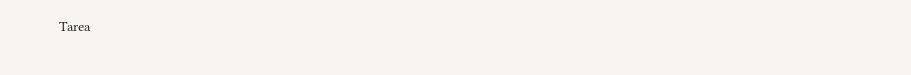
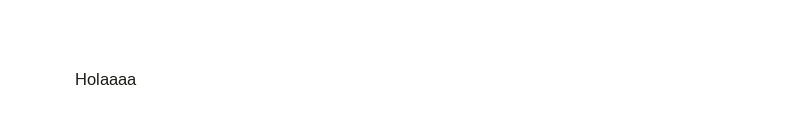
[59,21,91,31] Tarea -> [75,73,137,85] Holaaaa

